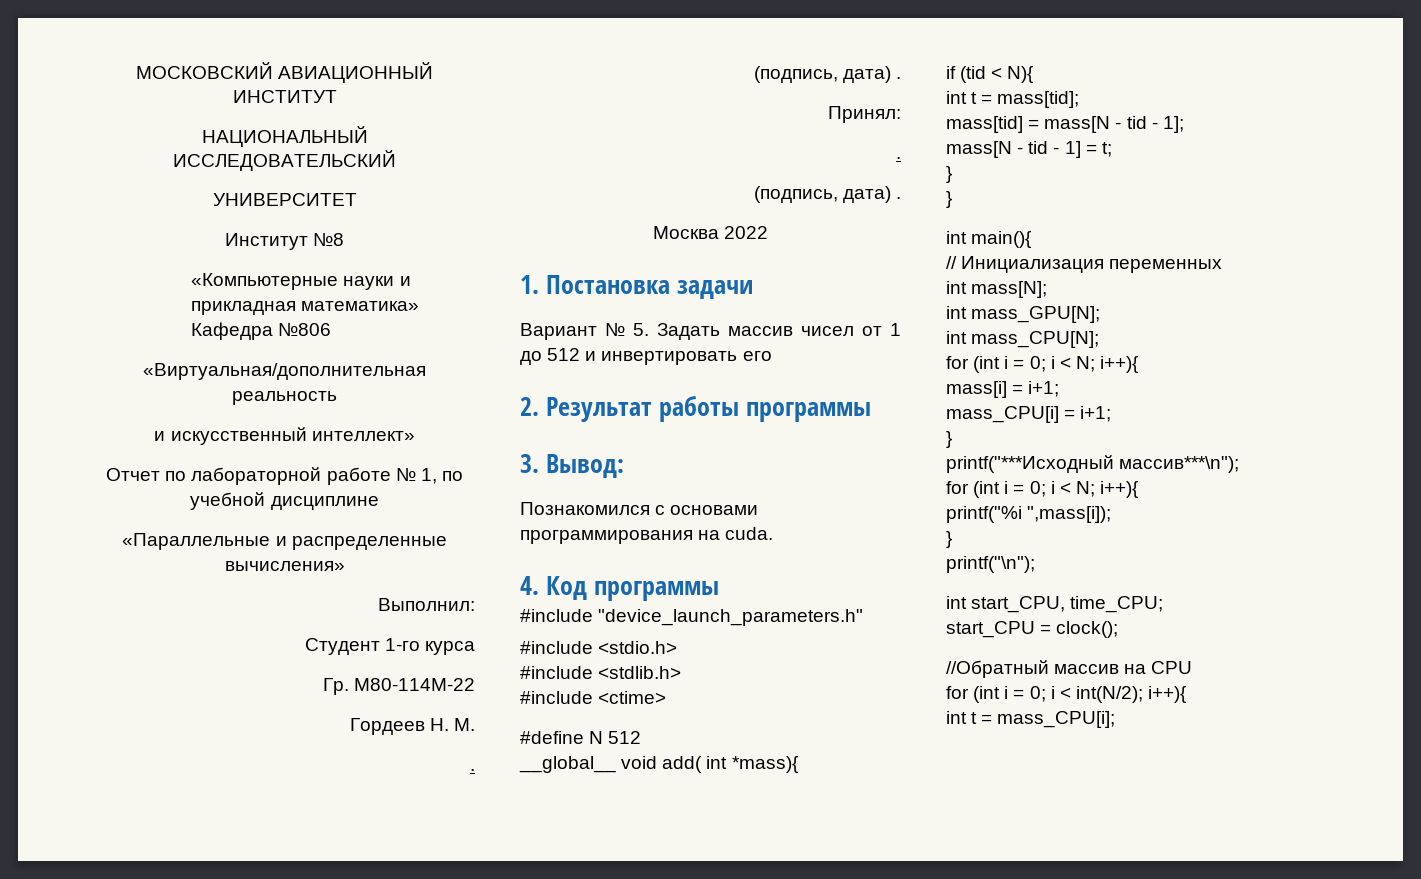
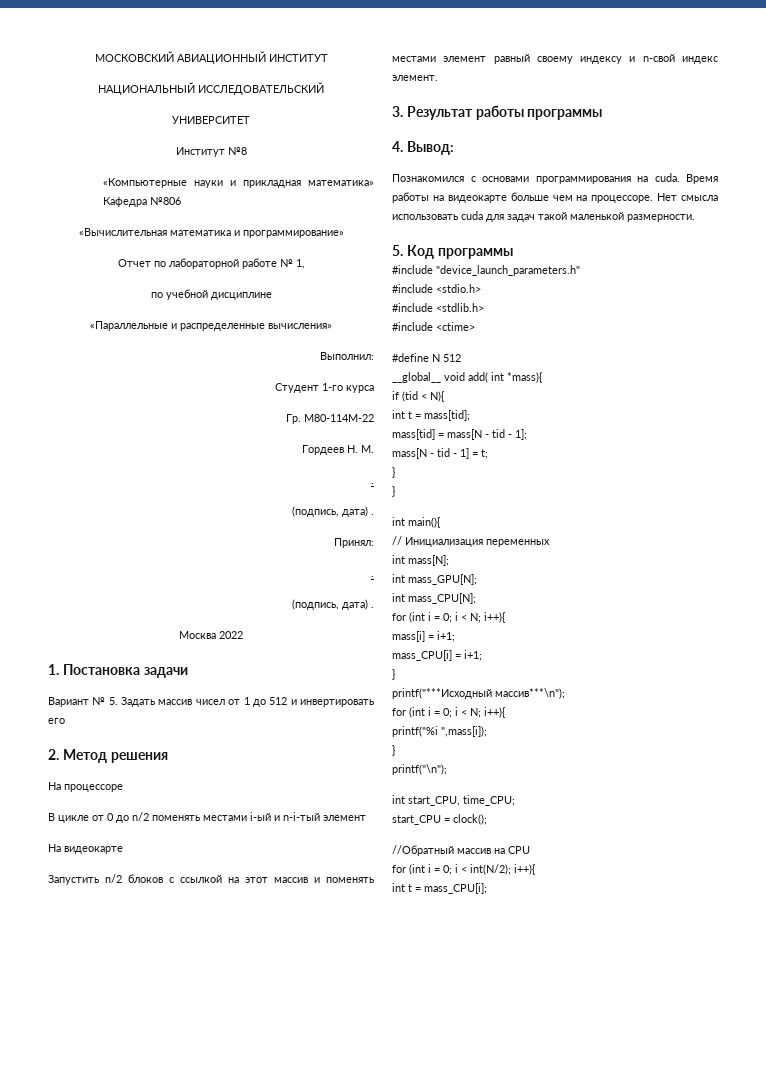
[143,363,426,380] [232,391,337,405] [154,427,415,445] «Виртуальная/дополнительная реальность // и искусственный интеллект» -> [78,228,344,238] «Вычислительная математика и программирование»
(437, 476) none -> (305, 264) //
(539, 406) none -> [62,749,168,763] [48,782,123,792] [48,812,366,823] [48,844,123,854] [48,874,374,885] [392,54,718,64] [392,75,438,81] [392,106,403,117] Метод решения // На процессоре // В цикле от 0 до n/2 поменять местами i-ый и n-i-тый элемент // На видеокарте // Запустить n/2 блоков с ссылкой на этот массив и поменять местами элемент равный своему индексу и n-свой индекс элемент. // 3.
[520,454,539,473] 3. -> [392,141,403,152] 4.
[520,576,539,595] // 4. -> [686,174,718,184] [392,192,718,203] [392,211,695,222] [392,245,403,256] Время работы на видеокарте больше чем на процессоре. Нет смысла использовать cuda для задач такой маленькой размерности. // 5.

